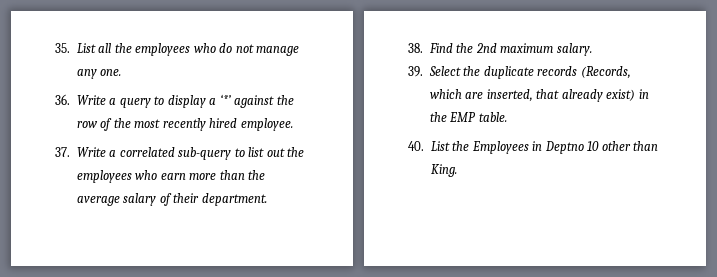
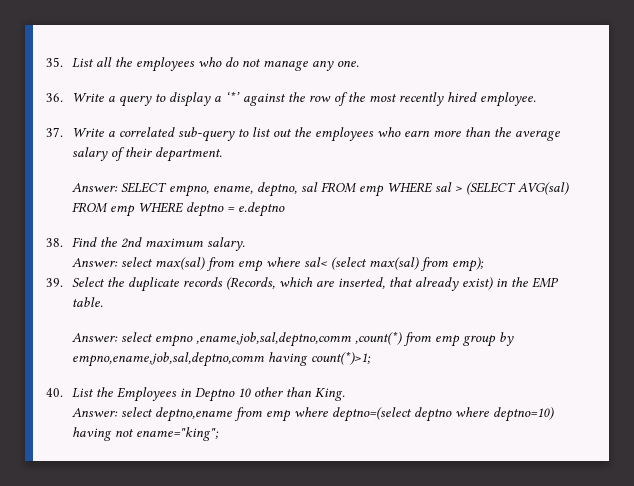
(267, 199) none -> [71,182,569,197] [71,202,285,217] // Answer: SELECT empno, ename, deptno, sal FROM emp WHERE sal > (SELECT AVG(sal) FROM emp WHERE deptno = e.deptno
(592, 49) none -> [71,257,484,272] // Answer: select max(sal) from emp where sal< (select max(sal) from emp);
(507, 117) none -> [71,331,514,347] [71,351,371,367] // Answer: select empno ,ename,job,sal,deptno,comm ,count(*) from emp group by empno,ename,job,sal,deptno,comm having count(*)>1;
(457, 170) none -> [71,407,554,422] [71,427,219,441] // Answer: select deptno,ename from emp where deptno=(select deptno where deptno=10) having not ename="king";

